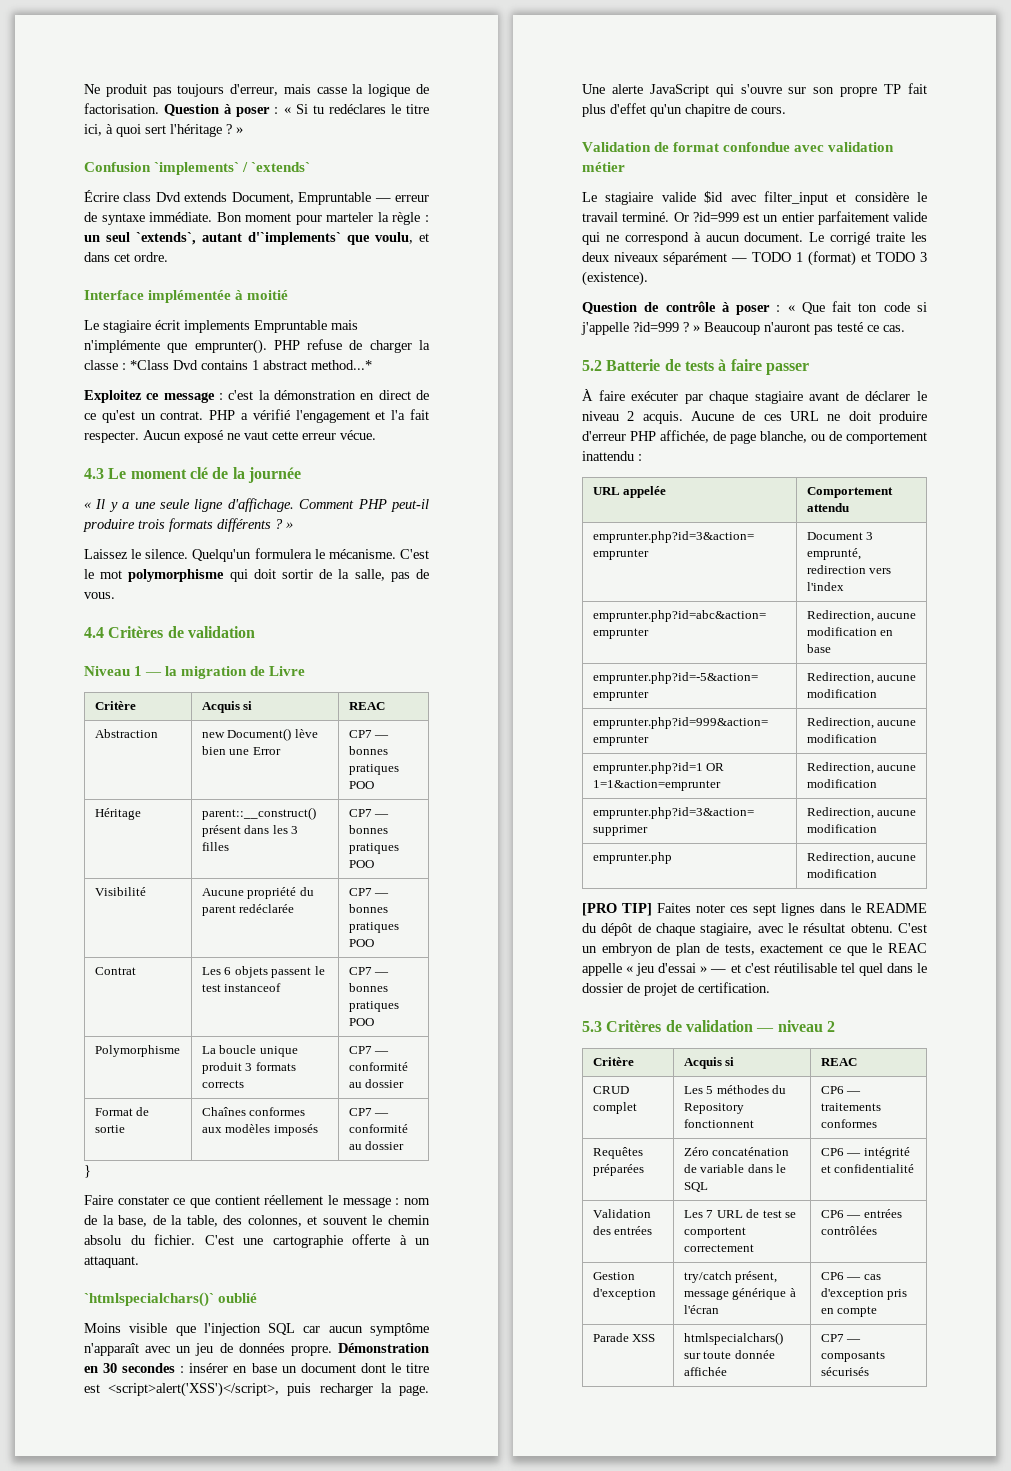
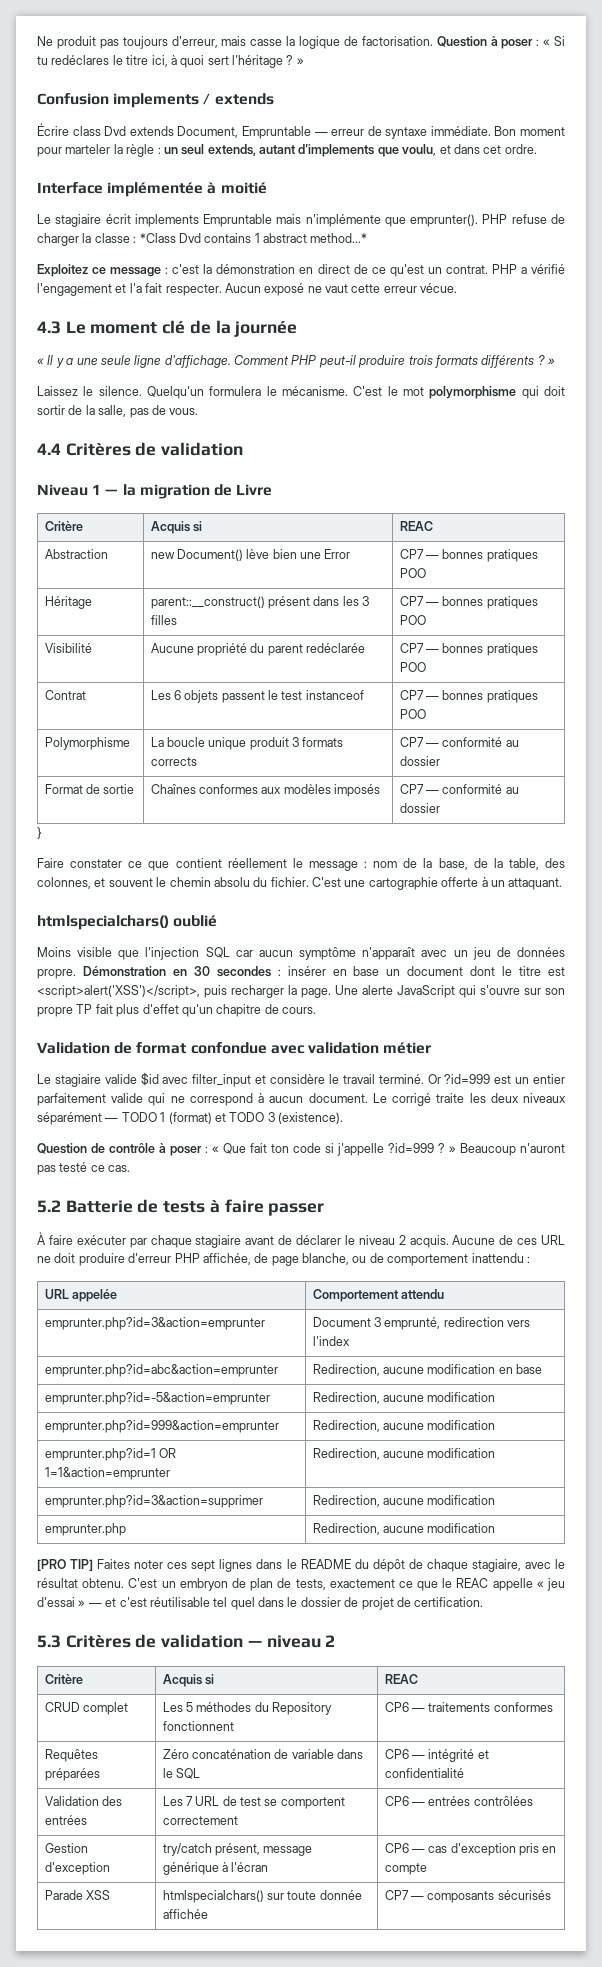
[154,162,311,175] `implements` / `extends` -> [113,93,274,108] implements / extends
[136,232,341,245] `extends`, autant d'`implements` -> [207,144,375,157] extends, autant d'implements
[84,1292,214,1307] `htmlspecialchars()` -> [37,915,169,930] htmlspecialchars()

